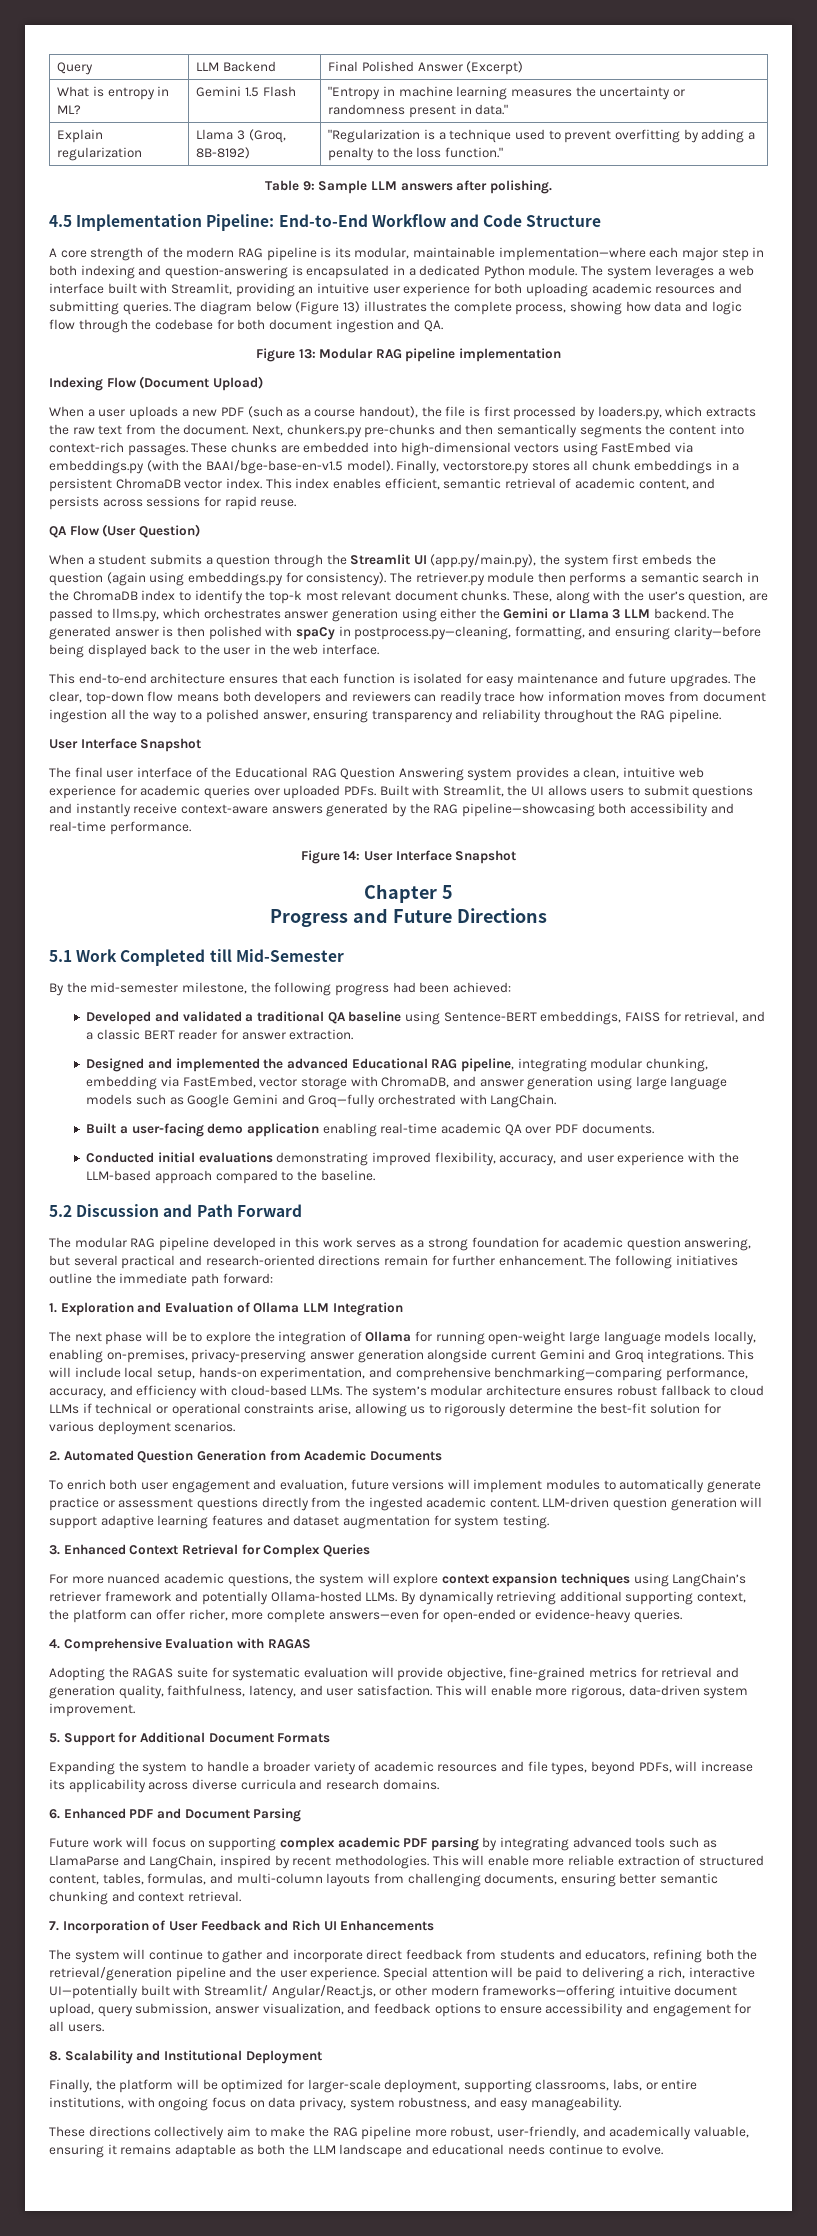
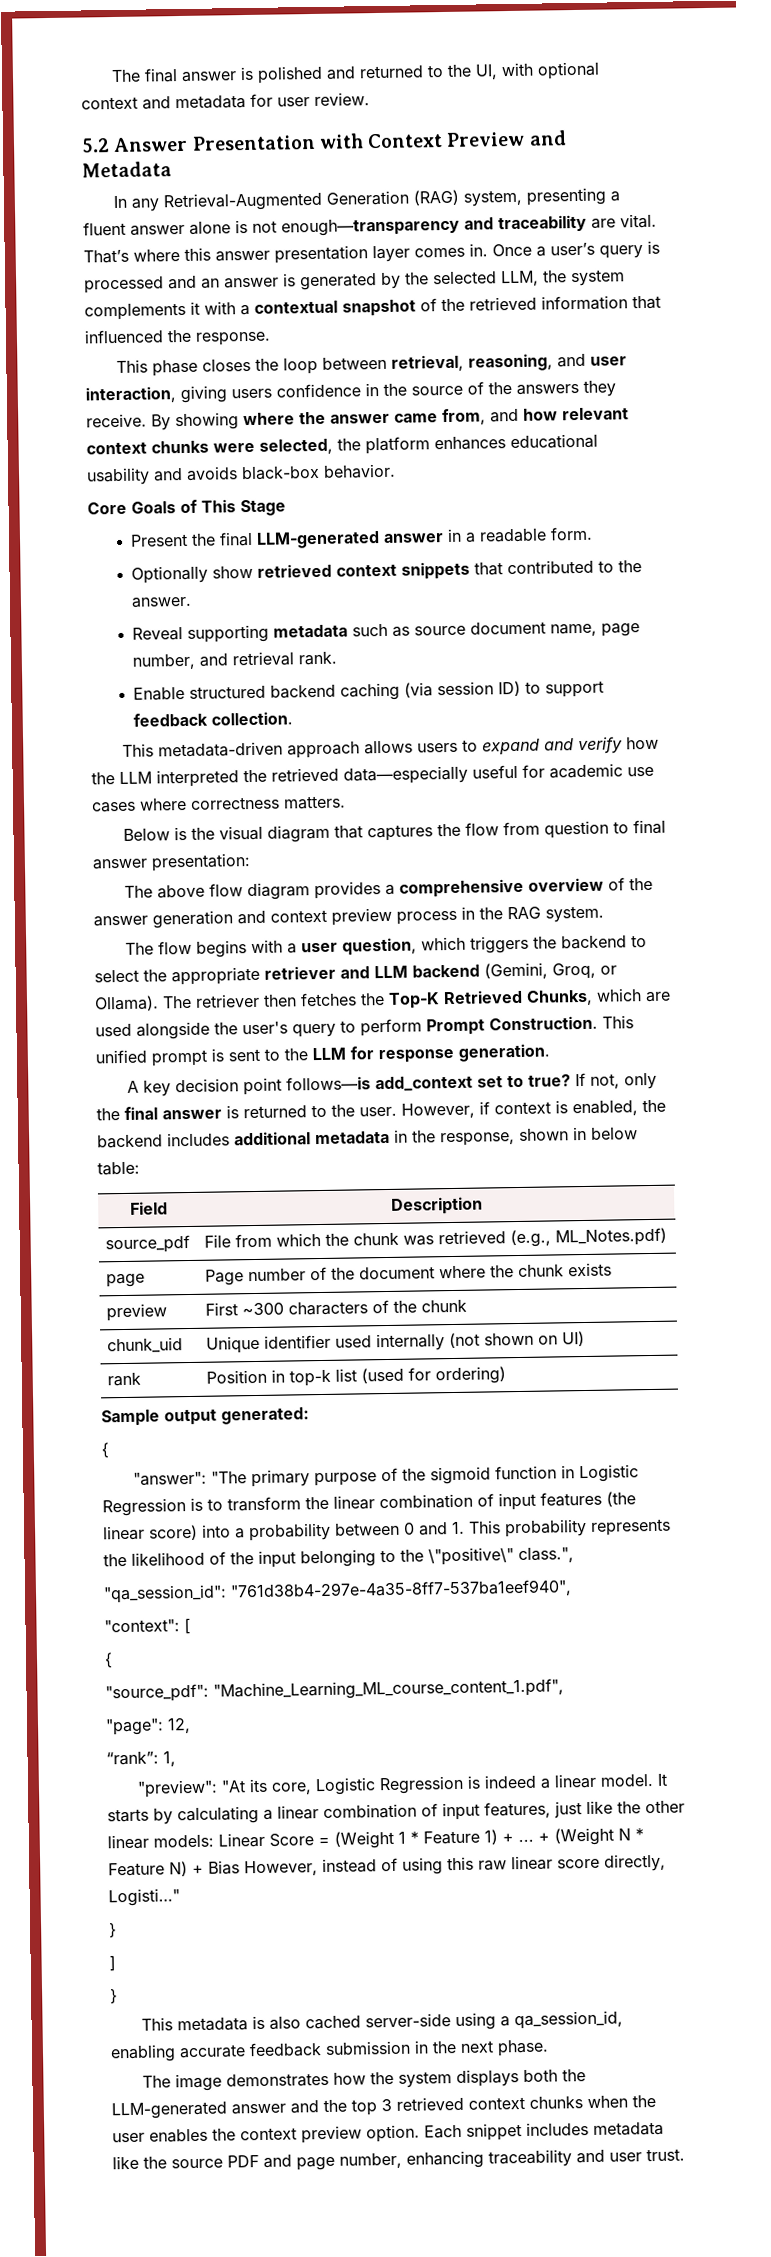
[57,62,94,75] [196,61,277,72] [328,61,524,75] [57,86,170,100] [57,105,82,115] [196,86,296,97] [328,86,685,100] [328,104,509,118] [57,129,104,143] [57,147,143,161] [196,129,286,143] [196,147,251,159] [328,129,755,143] [328,147,504,161] [265,180,552,194] [49,214,602,231] [49,247,765,261] [49,265,754,279] [49,283,743,297] [49,301,742,315] [49,319,443,333] [255,348,562,362] [49,376,263,391] [49,406,756,420] [49,424,744,438] [49,442,694,456] [49,460,739,474] [49,478,716,492] [49,496,297,510] [49,524,200,538] [49,554,716,568] [49,572,760,586] [49,590,768,604] [49,608,735,622] [49,626,761,640] [49,644,379,658] [49,673,756,687] [49,691,766,705] [49,709,721,723] [49,738,202,752] [49,767,704,781] [49,785,754,799] [49,803,734,817] [49,821,191,835] [300,850,517,864] [364,884,453,903] [270,908,547,927] [49,949,344,966] [49,982,511,996] [86,1011,765,1025] [86,1029,354,1040] [86,1058,708,1072] [86,1076,728,1090] [86,1094,557,1108] [86,1123,654,1137] [86,1152,739,1166] [86,1170,375,1184] [49,1204,302,1217] [49,1237,752,1251] [49,1255,738,1269] [49,1273,273,1287] [49,1302,403,1316] [49,1331,756,1345] [49,1349,755,1363] [49,1367,748,1381] [49,1385,765,1399] [49,1403,721,1417] [49,1421,236,1435] [49,1450,442,1463] [49,1479,762,1493] [49,1497,763,1511] [49,1515,549,1529] [49,1544,370,1558] [49,1573,747,1587] [49,1591,747,1605] [49,1609,682,1623] [49,1638,311,1652] [49,1667,740,1681] [49,1685,749,1699] [49,1703,135,1717] [49,1732,331,1746] [49,1761,753,1775] [49,1779,439,1793] [49,1808,302,1822] [49,1837,717,1851] [49,1855,765,1869] [49,1873,719,1887] [49,1891,241,1905] [49,1920,435,1934] [49,1949,758,1963] [49,1967,755,1981] [49,1985,738,1999] [49,2003,752,2017] [49,2021,104,2032] [49,2050,322,2064] [49,2079,698,2093] [49,2097,622,2111] [49,2126,750,2140] [49,2144,664,2158] Query | LLM Backend | Final Polished Answer (Excerpt) // What is entropy in ML? | Gemini 1.5 Flash | "Entropy in machine learning measures the uncertainty or randomness present in data." // Explain regularization | Llama 3 (Groq, 8B-8192) | "Regularization is a technique used to prevent overfitting by adding a penalty to the loss function." // Table 9: Sample LLM answers after polishing. // 4.5 Implementation Pipeline: End-to-End Workflow and Code Structure // A core strength of the modern RAG pipeline is its modular, maintainable implementation—where each major step in both indexing and question-answering is encapsulated in a dedicated Python module. The system leverages a web interface built with Streamlit, providing an intuitive user experience for both uploading academic resources and submitting queries. The diagram below (Figure 13) illustrates the complete process, showing how data and logic flow through the codebase for both document ingestion and QA. // Figure 13: Modular RAG pipeline implementation // Indexing Flow (Document Upload) // When a user uploads a new PDF (such as a course handout), the file is first processed by loaders.py, which extracts the raw text from the document. Next, chunkers.py pre-chunks and then semantically segments the content into context-rich passages. These chunks are embedded into high-dimensional vectors using FastEmbed via embeddings.py (with the BAAI/bge-base-en-v1.5 model). Finally, vectorstore.py stores all chunk embeddings in a persistent ChromaDB vector index. This index enables efficient, semantic retrieval of academic content, and persists across sessions for rapid reuse. // QA Flow (User Question) // When a student submits a question through the Streamlit UI (app.py/main.py), the system first embeds the question (again using embeddings.py for consistency). The retriever.py module then performs a semantic search in the ChromaDB index to identify the top-k most relevant document chunks. These, along with the user’s question, are passed to llms.py, which orchestrates answer generation using either the Gemini or Llama 3 LLM backend. The generated answer is then polished with spaCy in postprocess.py—cleaning, formatting, and ensuring clarity—before being displayed back to the user in the web interface. // This end-to-end architecture ensures that each function is isolated for easy maintenance and future upgrades. The clear, top-down flow means both developers and reviewers can readily trace how information moves from document ingestion all the way to a polished answer, ensuring transparency and reliability throughout the RAG pipeline. // User Interface Snapshot // The final user interface of the Educational RAG Question Answering system provides a clean, intuitive web experience for academic queries over uploaded PDFs. Built with Streamlit, the UI allows users to submit questions and instantly receive context-aware answers generated by the RAG pipeline—showcasing both accessibility and real-time performance. // Figure 14: User Interface Snapshot // Chapter 5 // Progress and Future Directions // 5.1 Work Completed till Mid-Semester // By the mid-semester milestone, the following progress had been achieved: // Developed and validated a traditional QA baseline using Sentence-BERT embeddings, FAISS for retrieval, and a classic BERT reader for answer extraction. // Designed and implemented the advanced Educational RAG pipeline, integrating modular chunking, embedding via FastEmbed, vector storage with ChromaDB, and answer generation using large language models such as Google Gemini and Groq—fully orchestrated with LangChain. // Built a user-facing demo application enabling real-time academic QA over PDF documents. // Conducted initial evaluations demonstrating improved flexibility, accuracy, and user experience with the LLM-based approach compared to the baseline. // 5.2 Discussion and Path Forward // The modular RAG pipeline developed in this work serves as a strong foundation for academic question answering, but several practical and research-oriented directions remain for further enhancement. The following initiatives outline the immediate path forward: // 1. Exploration and Evaluation of Ollama LLM Integration // The next phase will be to explore the integration of Ollama for running open-weight large language models locally, enabling on-premises, privacy-preserving answer generation alongside current Gemini and Groq integrations. This will include local setup, hands-on experimentation, and comprehensive benchmarking—comparing performance, accuracy, and efficiency with cloud-based LLMs. The system’s modular architecture ensures robust fallback to cloud LLMs if technical or operational constraints arise, allowing us to rigorously determine the best-fit solution for various deployment scenarios. // 2. Automated Question Generation from Academic Documents // To enrich both user engagement and evaluation, future versions will implement modules to automatically generate practice or assessment questions directly from the ingested academic content. LLM-driven question generation will support adaptive learning features and dataset augmentation for system testing. // 3. Enhanced Context Retrieval for Complex Queries // For more nuanced academic questions, the system will explore context expansion techniques using LangChain’s retriever framework and potentially Ollama-hosted LLMs. By dynamically retrieving additional supporting context, the platform can offer richer, more complete answers—even for open-ended or evidence-heavy queries. // 4. Comprehensive Evaluation with RAGAS // Adopting the RAGAS suite for systematic evaluation will provide objective, fine-grained metrics for retrieval and generation quality, faithfulness, latency, and user satisfaction. This will enable more rigorous, data-driven system improvement. // 5. Support for Additional Document Formats // Expanding the system to handle a broader variety of academic resources and file types, beyond PDFs, will increase its applicability across diverse curricula and research domains. // 6. Enhanced PDF and Document Parsing // Future work will focus on supporting complex academic PDF parsing by integrating advanced tools such as LlamaParse and LangChain, inspired by recent methodologies. This will enable more reliable extraction of structured content, tables, formulas, and multi-column layouts from challenging documents, ensuring better semantic chunking and context retrieval. // 7. Incorporation of User Feedback and Rich UI Enhancements // The system will continue to gather and incorporate direct feedback from students and educators, refining both the retrieval/generation pipeline and the user experience. Special attention will be paid to delivering a rich, interactive UI—potentially built with Streamlit/ Angular/React.js, or other modern frameworks—offering intuitive document upload, query submission, answer visualization, and feedback options to ensure accessibility and engagement for all users. // 8. Scalability and Institutional Deployment // Finally, the platform will be optimized for larger-scale deployment, supporting classrooms, labs, or entire institutions, with ongoing focus on data privacy, system robustness, and easy manageability. // These directions collectively aim to make the RAG pipeline more robust, user-friendly, and academically valuable, ensuring it remains adaptable as both the LLM landscape and educational needs continue to evolve. -> [110,61,600,84] [81,92,370,110] [81,130,567,153] [82,161,172,178] [112,187,620,212] [83,213,657,237] [83,240,660,264] [84,269,625,294] [84,295,661,321] [84,329,271,346] [115,353,627,377] [85,380,616,404] [86,407,629,431] [86,433,598,455] [86,463,396,486] [87,499,286,517] [129,526,593,549] [130,559,642,584] [130,596,192,608] [131,621,640,643] [131,651,337,670] [132,680,604,701] [132,711,293,727] [121,736,659,759] [91,763,654,788] [92,795,346,813] [122,819,666,843] [92,853,251,872] [123,877,653,901] [93,905,604,929] [124,935,647,958] [94,962,617,986] [94,988,671,1012] [95,1015,634,1040] [95,1043,550,1067] [126,1072,657,1097] [96,1099,666,1121] [97,1126,638,1149] [97,1161,140,1176] [129,1201,168,1215] [390,1196,483,1215] [105,1234,191,1254] [204,1227,668,1248] [106,1273,146,1288] [205,1262,613,1286] [106,1303,168,1322] [205,1299,468,1316] [107,1337,184,1354] [206,1330,586,1354] [107,1372,142,1387] [206,1366,507,1387] [101,1407,309,1427] [101,1442,109,1459] [132,1464,639,1488] [102,1491,636,1517] [103,1518,671,1542] [103,1547,574,1568] [103,1579,572,1604] [104,1618,191,1635] [104,1652,113,1669] [105,1678,564,1703] [105,1718,191,1736] [106,1751,176,1767] [136,1773,668,1798] [107,1800,685,1825] [107,1827,644,1850] [108,1853,666,1877] [108,1888,180,1907] [109,1922,117,1939] [109,1955,116,1972] [110,1988,118,2005] [140,2010,623,2032] [110,2039,549,2063] [141,2069,586,2092] [111,2095,656,2120] [112,2121,664,2144] [112,2148,685,2171] The final answer is polished and returned to the UI, with optional context and metadata for user review. // 5.2 Answer Presentation with Context Preview and Metadata // In any Retrieval-Augmented Generation (RAG) system, presenting a fluent answer alone is not enough—transparency and traceability are vital. That’s where this answer presentation layer comes in. Once a user’s query is processed and an answer is generated by the selected LLM, the system complements it with a contextual snapshot of the retrieved information that influenced the response. // This phase closes the loop between retrieval, reasoning, and user interaction, giving users confidence in the source of the answers they receive. By showing where the answer came from, and how relevant context chunks were selected, the platform enhances educational usability and avoids black-box behavior. // Core Goals of This Stage // Present the final LLM-generated answer in a readable form. // Optionally show retrieved context snippets that contributed to the answer. // Reveal supporting metadata such as source document name, page number, and retrieval rank. // Enable structured backend caching (via session ID) to support feedback collection. // This metadata-driven approach allows users to expand and verify how the LLM interpreted the retrieved data—especially useful for academic use cases where correctness matters. // Below is the visual diagram that captures the flow from question to final answer presentation: // The above flow diagram provides a comprehensive overview of the answer generation and context preview process in the RAG system. // The flow begins with a user question, which triggers the backend to select the appropriate retriever and LLM backend (Gemini, Groq, or Ollama). The retriever then fetches the Top-K Retrieved Chunks, which are used alongside the user's query to perform Prompt Construction. This unified prompt is sent to the LLM for response generation. // A key decision point follows—is add_context set to true? If not, only the final answer is returned to the user. However, if context is enabled, the backend includes additional metadata in the response, shown in below table: // Field | Description // source_pdf | File from which the chunk was retrieved (e.g., ML_Notes.pdf) // page | Page number of the document where the chunk exists // preview | First ~300 characters of the chunk // chunk_uid | Unique identifier used internally (not shown on UI) // rank | Position in top-k list (used for ordering) // Sample output generated: // { // "answer": "The primary purpose of the sigmoid function in Logistic Regression is to transform the linear combination of input features (the linear score) into a probability between 0 and 1. This probability represents the likelihood of the input belonging to the \"positive\" class.", // "qa_session_id": "761d38b4-297e-4a35-8ff7-537ba1eef940", // "context": [ // { // "source_pdf": "Machine_Learning_ML_course_content_1.pdf", // "page": 12, // “rank”: 1, // "preview": "At its core, Logistic Regression is indeed a linear model. It starts by calculating a linear combination of input features, just like the other linear models: Linear Score = (Weight 1 * Feature 1) + ... + (Weight N * Feature N) + Bias However, instead of using this raw linear score directly, Logisti…" // } // ] // } // This metadata is also cached server-side using a qa_session_id, enabling accurate feedback submission in the next phase. // The image demonstrates how the system displays both the LLM-generated answer and the top 3 retrieved context chunks when the user enables the context preview option. Each snippet includes metadata like the source PDF and page number, enhancing traceability and user trust.

